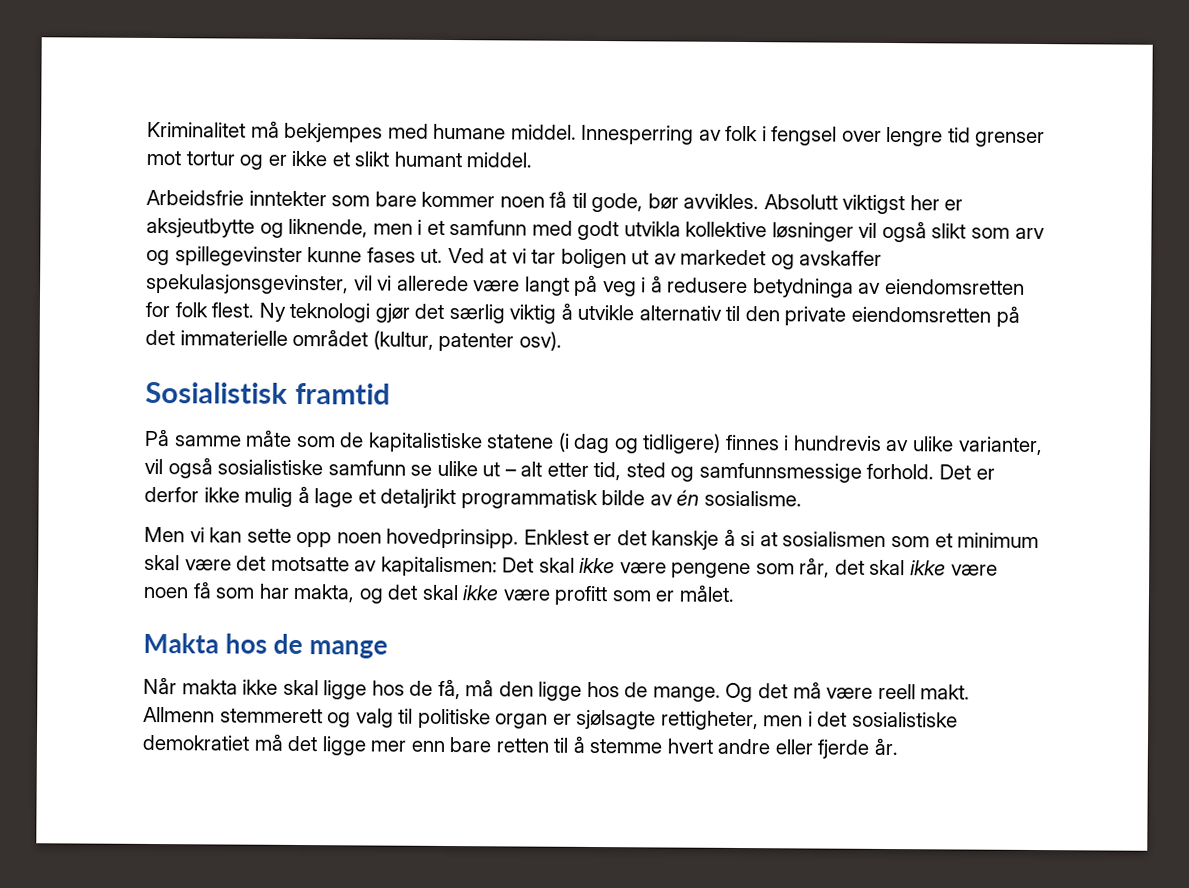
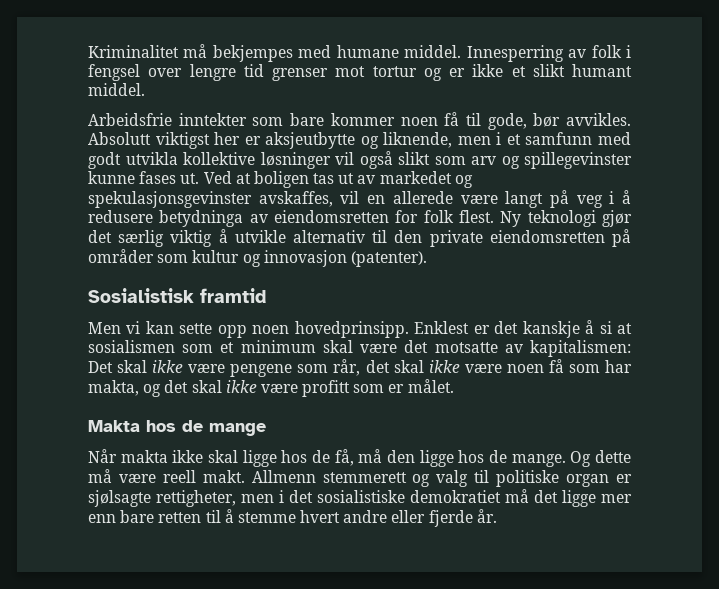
[511,248,627,269] vi tar boligen -> [253,171,335,188] boligen tas
[799,250,883,266] [146,273,393,295] avskaffer spekulasjonsgevinster, vil vi -> [88,191,386,208] spekulasjonsgevinster avskaffes, vil en
[145,328,562,352] [145,381,390,405] [144,428,1043,456] [144,457,995,483] [144,485,802,510] det immaterielle området (kultur, patenter osv). // Sosialistisk framtid // På samme måte som de kapitalistiske statene (i dag og tidligere) finnes i hundrevis av ulike varianter, vil også sosialistiske samfunn se ulike ut – alt etter tid, sted og samfunnsmessige forhold. Det er derfor ikke mulig å lage et detaljrikt programmatisk bilde av én sosialisme. -> [88,249,427,267] [88,288,266,303] områder som kultur og innovasjon (patenter). // Sosialistisk framtid
[758,683,789,699] det -> [595,450,632,463] dette

